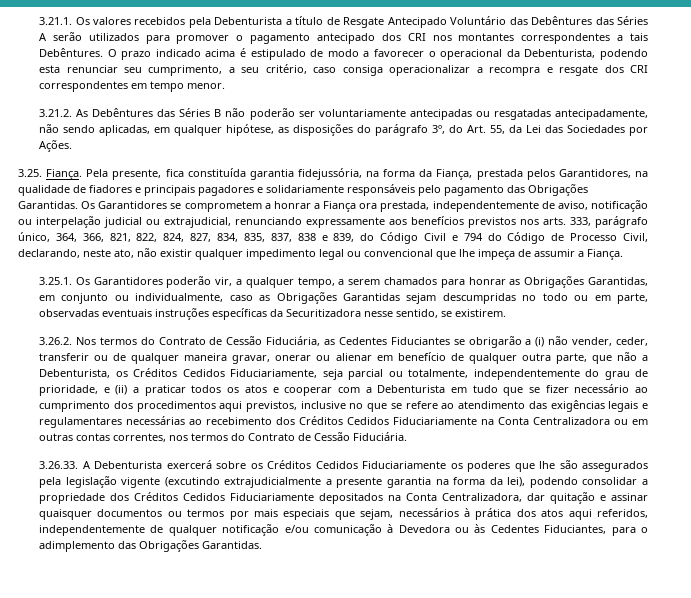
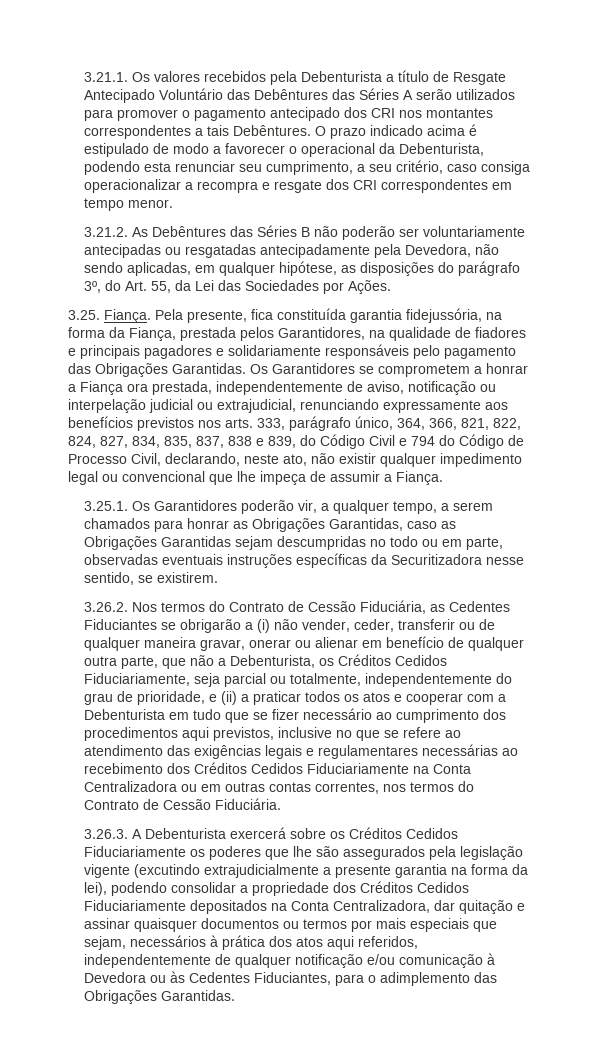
[555,109,649,120] antecipadamente, -> [260,244,472,258] antecipadamente pela Devedora,
[39,293,224,304] em conjunto ou individualmente, -> (404, 524) none
[39,461,79,469] 3.26.33. -> [84,829,129,839] 3.26.3.

